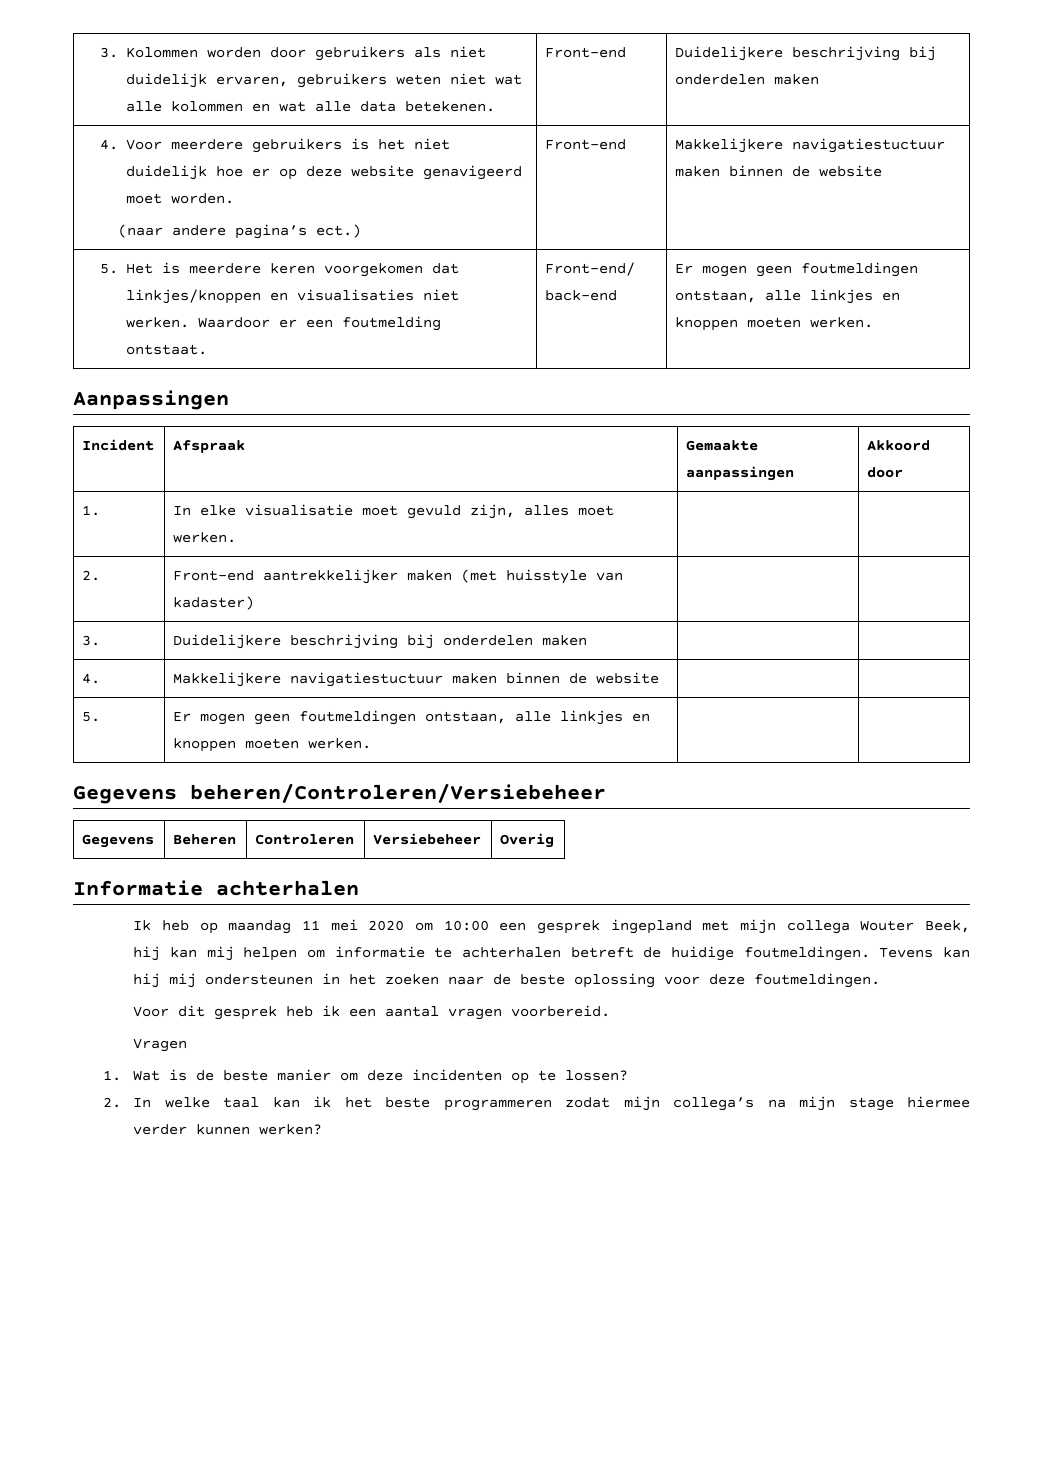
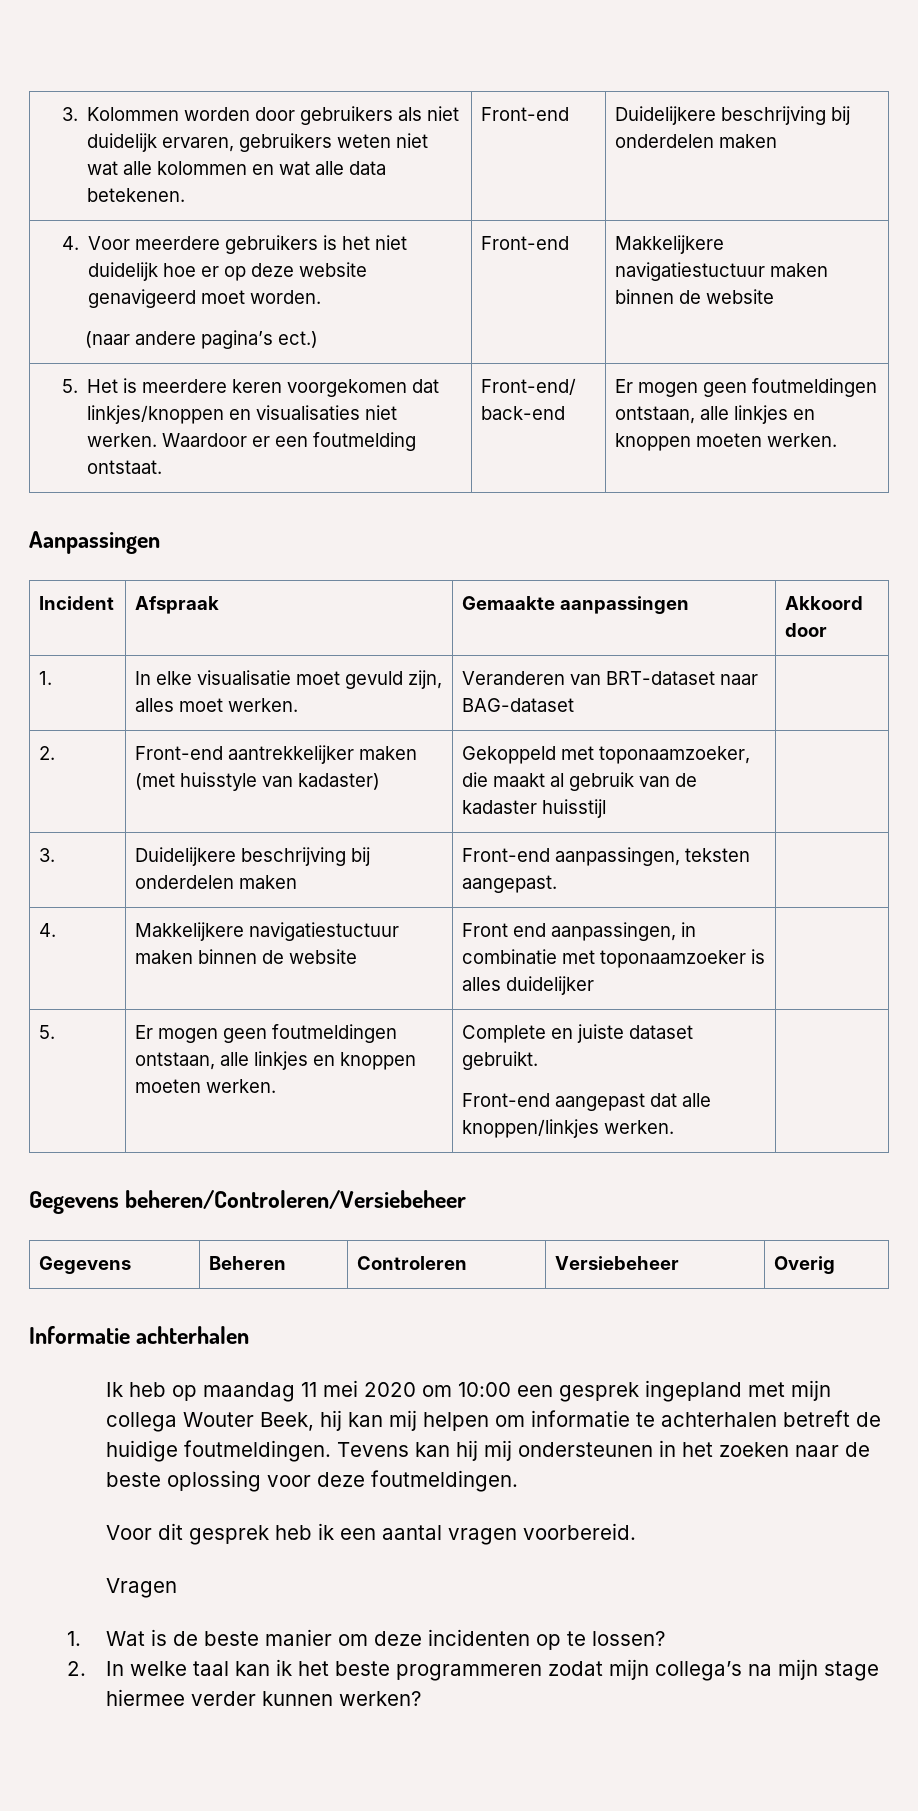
(237, 537) none -> [462,671,759,685] [462,698,575,712] Veranderen van BRT-dataset naar BAG-dataset
(255, 603) none -> [462,746,751,764] [462,772,698,791] [462,799,607,818] Gekoppeld met toponaamzoeker, die maakt al gebruik van de kadaster huisstijl
(588, 640) none -> [462,847,751,866] [462,875,558,893] Front-end aanpassingen, teksten aangepast.
(660, 678) none -> [462,922,697,941] [462,949,766,968] [462,976,595,995] Front end aanpassingen, in combinatie met toponaamzoeker is alles duidelijker
(372, 743) none -> [462,1024,694,1043] [462,1051,539,1070] [462,1093,712,1111] [462,1119,675,1138] Complete en juiste dataset gebruikt. // Front-end aangepast dat alle knoppen/linkjes werken.

